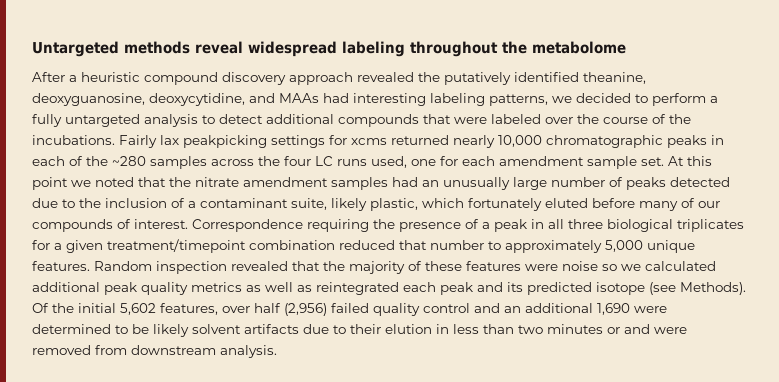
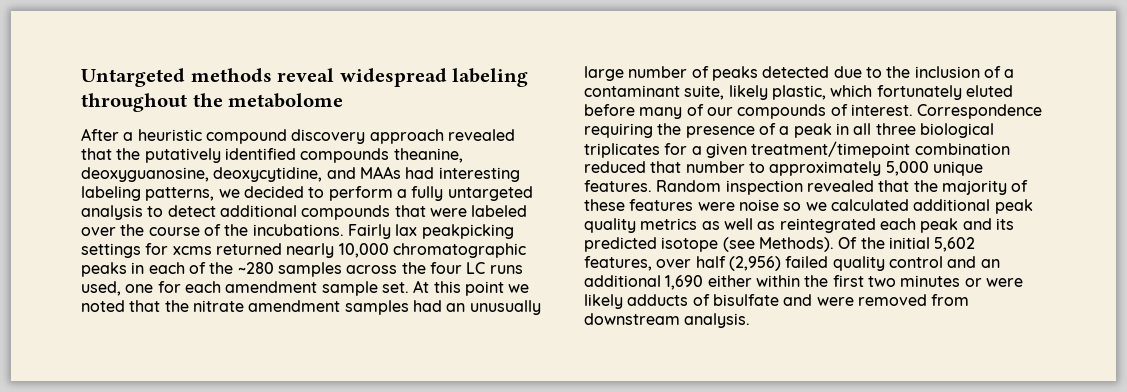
(414, 77) none -> [81,148,112,160] that
(579, 77) none -> [300,148,390,163] compounds
[634,306,667,313] [32,324,620,337] were determined to be likely solvent artifacts due to their elution in less than two minutes or -> [707,275,1023,287] [584,294,779,309] either within the first two minutes or were likely adducts of bisulfate

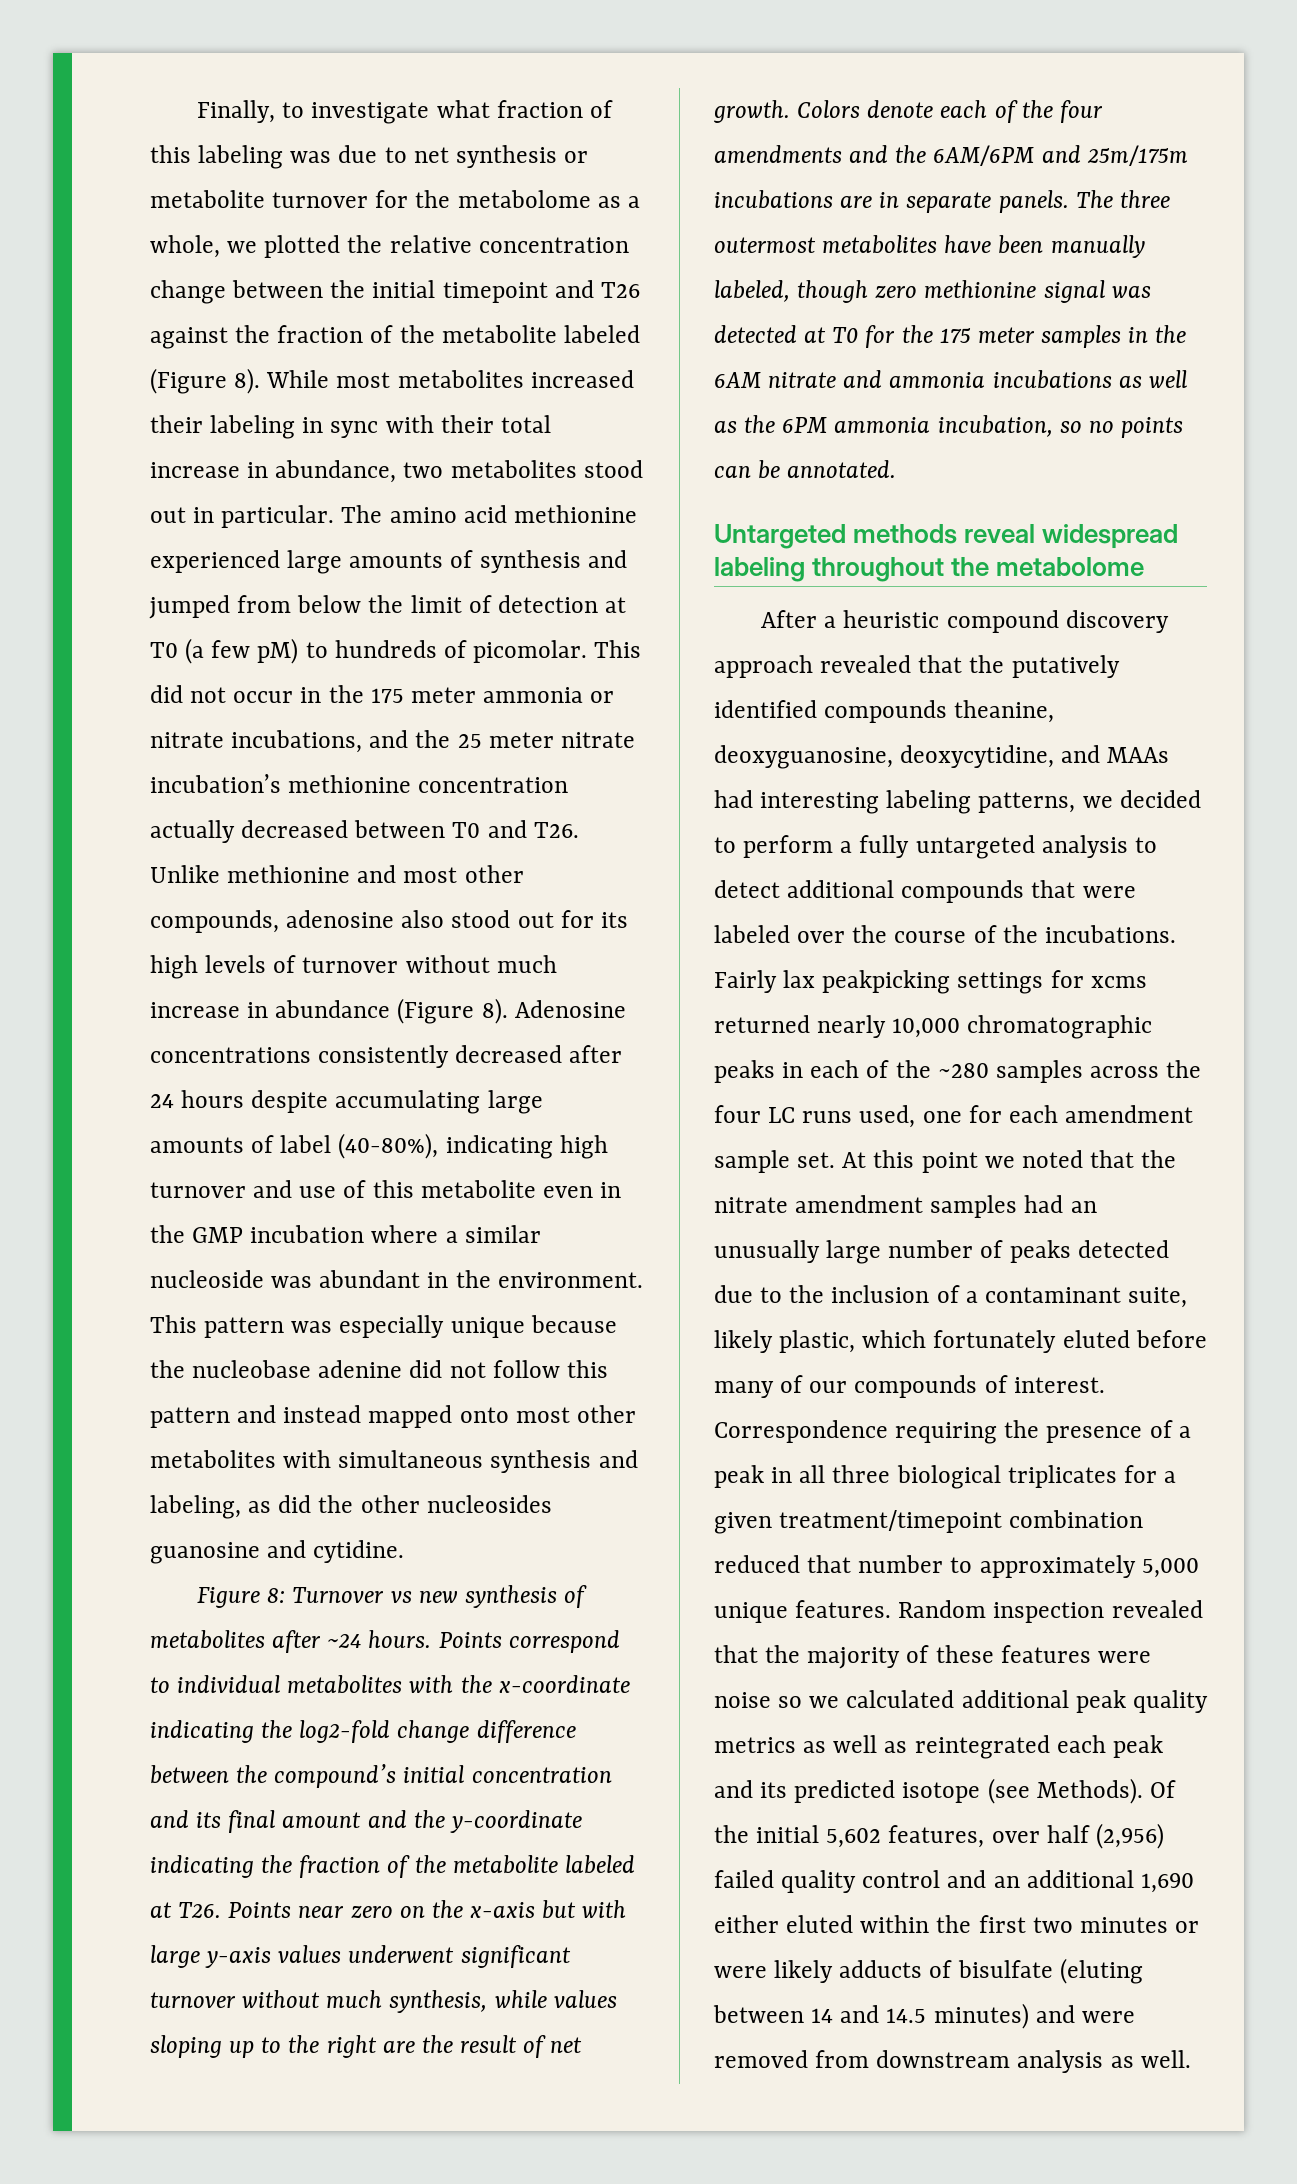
(81, 77) none -> [197,100,613,124] [150,145,589,169] [150,190,640,208] [150,235,629,258] [150,280,640,304] [150,325,640,349] [150,368,634,394] [150,415,551,439] [150,460,643,483] [150,505,637,528] [150,550,627,574] [149,595,627,619] [150,638,642,664] [150,685,615,703] [150,730,635,753] [150,774,569,793] [150,820,579,843] [150,865,524,883] [150,910,628,933] [150,955,557,979] [150,998,626,1024] [150,1045,623,1068] [150,1090,543,1114] [150,1133,608,1159] [150,1180,622,1198] [150,1225,541,1243] [150,1270,643,1288] [150,1315,617,1338] [150,1360,608,1378] [150,1405,636,1428] [150,1450,638,1473] [150,1495,552,1519] [150,1540,405,1564] [197,1585,588,1608] [150,1630,620,1653] [150,1675,630,1694] [150,1720,576,1743] [150,1764,612,1788] [150,1810,582,1833] [150,1855,635,1878] [150,1900,627,1919] [150,1945,571,1968] [150,1990,617,2013] [150,2035,583,2058] [713,100,1103,123] [714,145,1188,166] [714,190,1170,213] [714,235,1145,258] [714,280,1151,303] [714,325,1187,348] [714,370,1187,389] [714,415,1184,438] [714,460,897,479] Finally, to investigate what fraction of this labeling was due to net synthesis or metabolite turnover for the metabolome as a whole, we plotted the relative concentration change between the initial timepoint and T26 against the fraction of the metabolite labeled (Figure 8). While most metabolites increased their labeling in sync with their total increase in abundance, two metabolites stood out in particular. The amino acid methionine experienced large amounts of synthesis and jumped from below the limit of detection at T0 (a few pM) to hundreds of picomolar. This did not occur in the 175 meter ammonia or nitrate incubations, and the 25 meter nitrate incubation’s methionine concentration actually decreased between T0 and T26. Unlike methionine and most other compounds, adenosine also stood out for its high levels of turnover without much increase in abundance (Figure 8). Adenosine concentrations consistently decreased after 24 hours despite accumulating large amounts of label (40-80%), indicating high turnover and use of this metabolite even in the GMP incubation where a similar nucleoside was abundant in the environment. This pattern was especially unique because the nucleobase adenine did not follow this pattern and instead mapped onto most other metabolites with simultaneous synthesis and labeling, as did the other nucleosides guanosine and cytidine. // Figure 8: Turnover vs new synthesis of metabolites after ~24 hours. Points correspond to individual metabolites with the x-coordinate indicating the log2-fold change difference between the compound’s initial concentration and its final amount and the y-coordinate indicating the fraction of the metabolite labeled at T26. Points near zero on the x-axis but with large y-axis values underwent significant turnover without much synthesis, while values sloping up to the right are the result of net growth. Colors denote each of the four amendments and the 6AM/6PM and 25m/175m incubations are in separate panels. The three outermost metabolites have been manually labeled, though zero methionine signal was detected at T0 for the 175 meter samples in the 6AM nitrate and ammonia incubations as well as the 6PM ammonia incubation, so no points can be annotated. //
(752, 281) none -> [786,1915,854,1933] eluted
(779, 300) none -> [1059,1958,1143,1984] [713,2003,1029,2029] (eluting between 14 and 14.5 minutes)
[684,313,751,328] analysis. -> [1017,2050,1191,2073] analysis as well.

